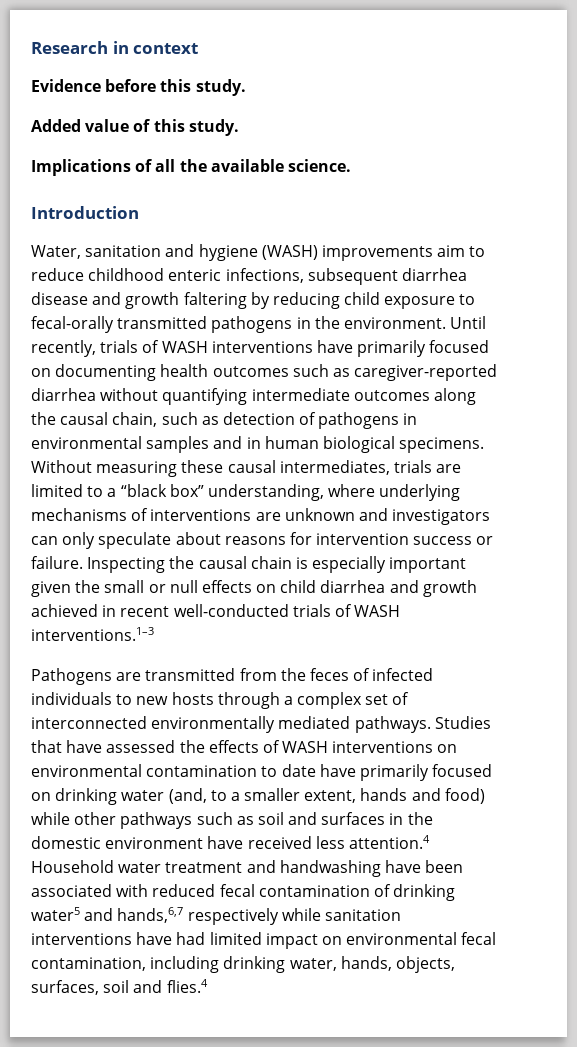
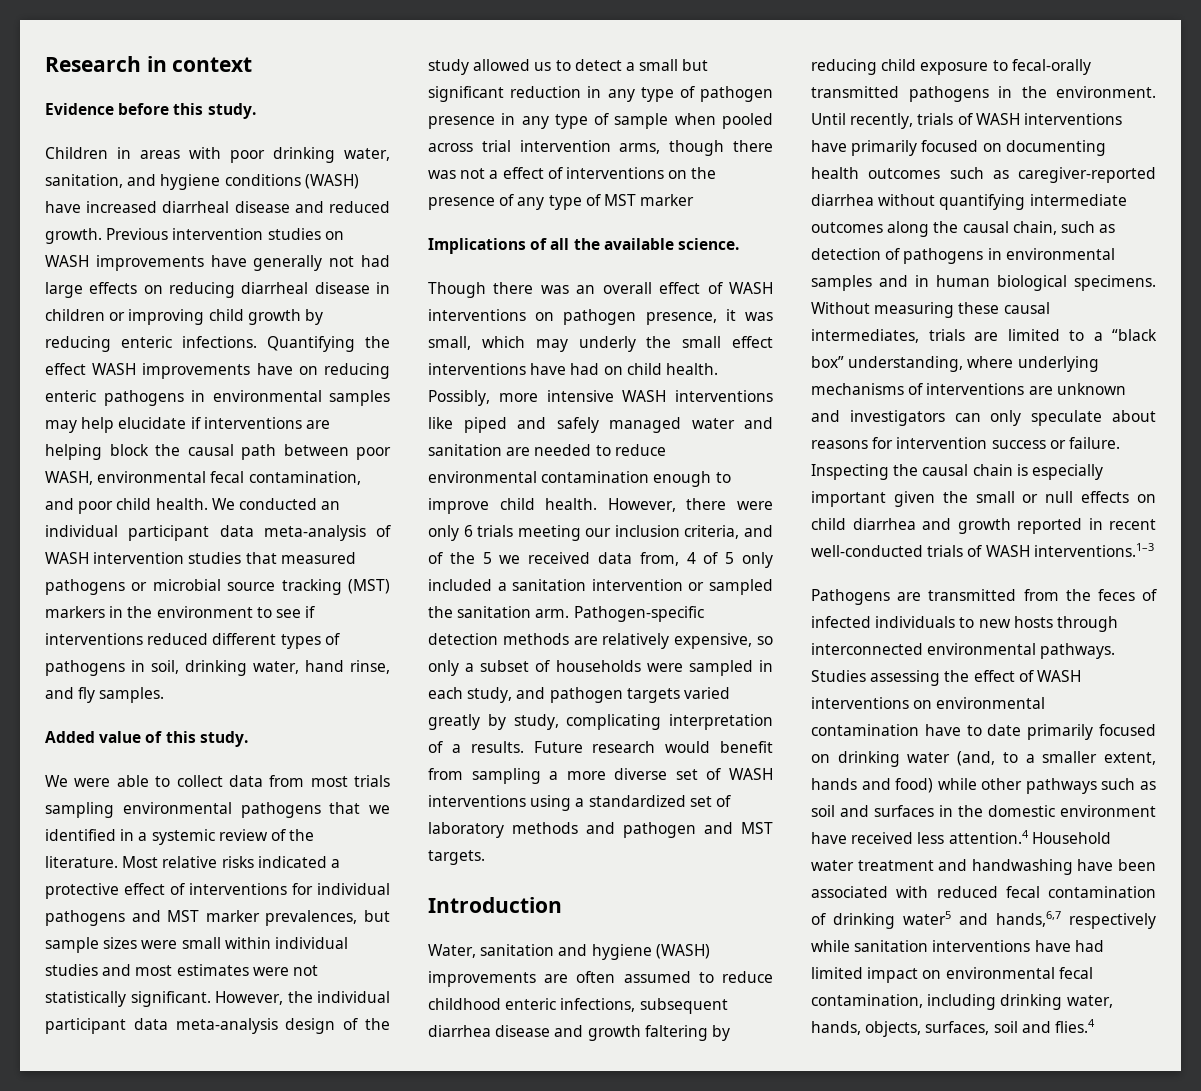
(246, 87) none -> [45,147,390,163] [45,174,359,190] [45,201,390,213] [45,228,344,244] [45,255,391,271] [45,282,390,298] [45,309,323,325] [45,336,390,352] [45,363,390,379] [45,390,390,406] [45,417,330,433] [45,444,391,460] [45,471,361,485] [45,498,341,514] [45,525,391,541] [45,552,356,564] [45,579,390,595] [45,606,316,618] [45,633,340,649] [45,660,390,676] [45,687,165,703] // Children in areas with poor drinking water, sanitation, and hygiene conditions (WASH) have increased diarrheal disease and reduced growth. Previous intervention studies on WASH improvements have generally not had large effects on reducing diarrheal disease in children or improving child growth by reducing enteric infections. Quantifying the effect WASH improvements have on reducing enteric pathogens in environmental samples may help elucidate if interventions are helping block the causal path between poor WASH, environmental fecal contamination, and poor child health. We conducted an individual participant data meta-analysis of WASH intervention studies that measured pathogens or microbial source tracking (MST) markers in the environment to see if interventions reduced different types of pathogens in soil, drinking water, hand rinse, and fly samples.
(239, 127) none -> [45,775,390,787] [45,802,390,818] [45,829,315,845] [45,856,340,868] [45,883,390,899] [45,910,390,926] [45,937,348,953] [45,964,318,976] [45,991,390,1007] [45,1018,390,1034] [428,59,709,75] [428,86,773,102] [428,113,773,129] [428,140,773,156] [428,167,717,179] [428,194,695,210] // We were able to collect data from most trials sampling environmental pathogens that we identified in a systemic review of the literature. Most relative risks indicated a protective effect of interventions for individual pathogens and MST marker prevalences, but sample sizes were small within individual studies and most estimates were not statistically significant. However, the individual participant data meta-analysis design of the study allowed us to detect a small but significant reduction in any type of pathogen presence in any type of sample when pooled across trial intervention arms, though there was not a effect of interventions on the presence of any type of MST marker
(351, 165) none -> [428,282,773,298] [428,309,773,325] [428,336,773,352] [428,363,718,375] [428,390,773,406] [428,417,773,433] [428,444,666,456] [428,471,731,487] [428,498,773,514] [428,525,773,541] [428,552,773,568] [428,579,773,595] [428,606,704,622] [428,633,773,649] [428,660,773,676] [428,687,730,703] [428,714,773,730] [428,741,773,753] [428,768,773,784] [428,795,731,811] [428,822,773,838] [428,850,485,865] // Though there was an overall effect of WASH interventions on pathogen presence, it was small, which may underly the small effect interventions have had on child health. Possibly, more intensive WASH interventions like piped and safely managed water and sanitation are needed to reduce environmental contamination enough to improve child health. However, there were only 6 trials meeting our inclusion criteria, and of the 5 we received data from, 4 of 5 only included a sanitation intervention or sampled the sanitation arm. Pathogen-specific detection methods are relatively expensive, so only a subset of households were sampled in each study, and pathogen targets varied greatly by study, complicating interpretation of a results. Future research would benefit from sampling a more diverse set of WASH interventions using a standardized set of laboratory methods and pathogen and MST targets.
[437,245,466,257] aim -> [544,971,691,983] are often assumed
[31,604,98,617] achieved -> [1017,518,1082,534] reported
[283,692,410,709] [31,716,491,733] [31,740,259,753] a complex set of interconnected environmentally mediated pathways. Studies that have assessed the effects -> [811,643,1116,659] [811,670,1015,686] interconnected environmental pathways. Studies assessing the effect
(258, 771) none -> [924,724,961,736] have
[319,764,356,777] have -> (1022, 730) none

